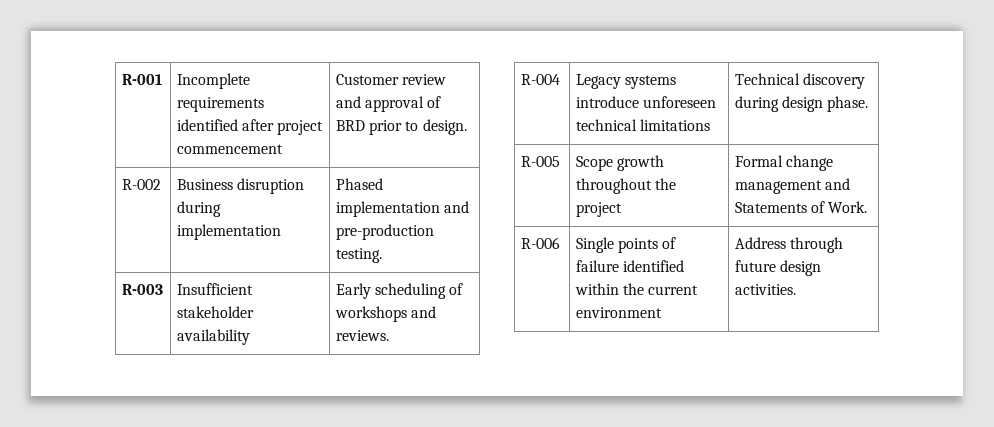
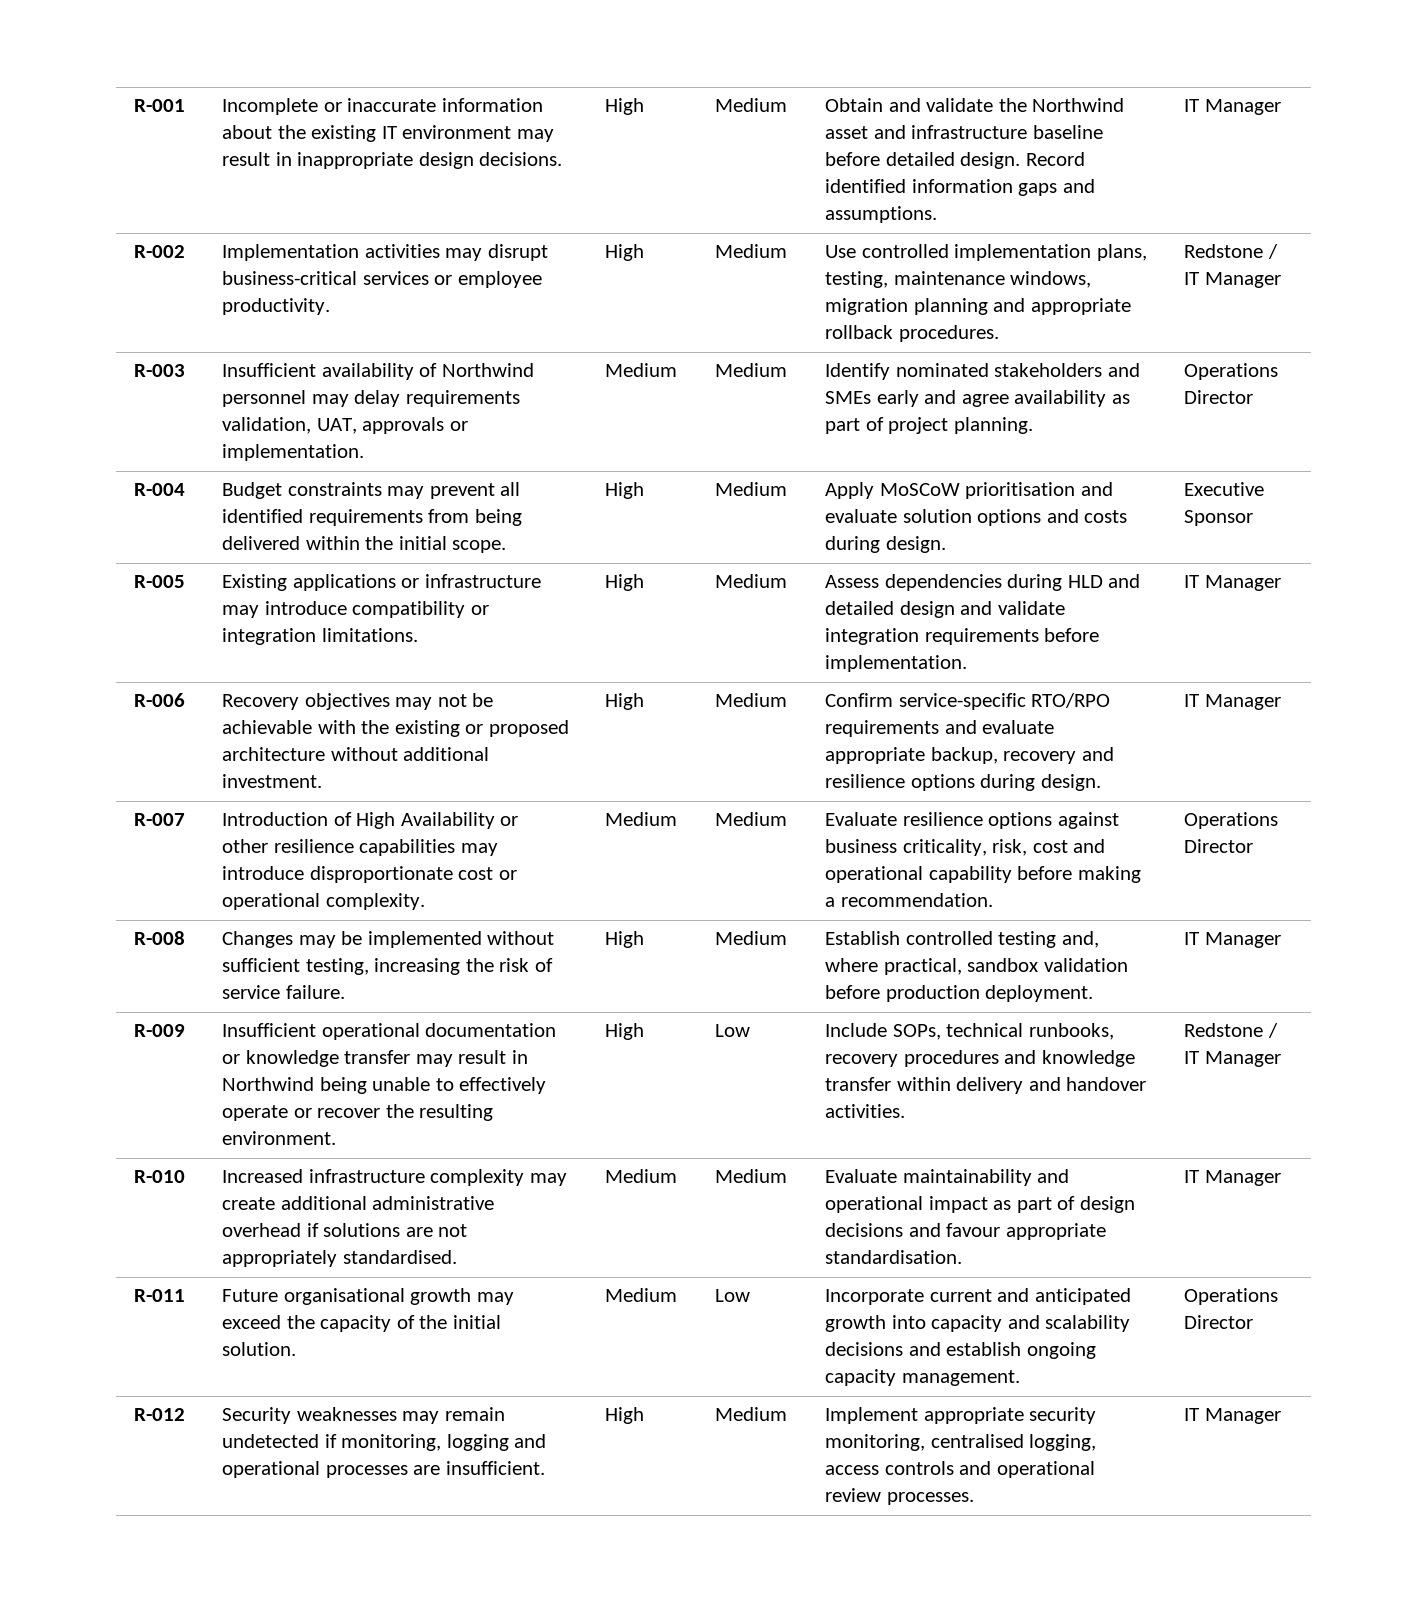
[176,97,264,112] [176,119,324,135] [176,144,283,154] [335,74,447,85] [335,96,442,112] [335,119,467,135] [121,179,161,190] [176,178,305,194] [176,201,221,217] [176,224,281,240] [335,178,383,190] [335,201,470,217] [335,224,434,240] [335,248,382,263] requirements identified after project commencement | Customer review and approval of BRD prior to design. // R-002 | Business disruption during implementation | Phased implementation and pre-production testing. -> [323,98,543,112] [222,125,555,142] [222,152,563,169] [605,98,645,115] [715,98,788,112] [825,98,1125,112] [825,125,1103,139] [825,152,1085,169] [825,179,1095,196] [825,206,938,223] [1184,99,1281,115] [134,245,186,258] [222,244,548,261] [222,271,542,288] [222,298,331,315] [605,244,645,261] [715,244,788,258] [825,244,1147,261] [825,271,1092,288] [825,298,1131,315] [825,325,999,342] [1184,244,1278,259] [1184,272,1281,288] or inaccurate information about the existing IT environment may result in inappropriate design decisions. | High | Medium | Obtain and validate the Northwind asset and infrastructure baseline before detailed design. Record identified information gaps and assumptions. | IT Manager // R-002 | Implementation activities may disrupt business-critical services or employee productivity. | High | Medium | Use controlled implementation plans, testing, maintenance windows, migration planning and appropriate rollback procedures. | Redstone / IT Manager
[176,306,254,318] [176,329,250,345] [335,283,464,299] [334,306,437,322] [335,330,389,341] [520,74,560,85] [575,74,677,89] [575,96,717,108] [575,119,711,131] [734,73,866,89] [734,96,869,112] [520,156,560,167] [575,155,665,171] [575,178,677,194] [575,202,622,217] [734,155,834,171] [734,178,851,194] [734,201,868,213] [520,237,560,249] [575,237,677,253] [575,260,685,272] [574,283,699,295] [575,307,662,318] [734,237,844,253] [734,260,822,276] [734,284,796,295] stakeholder availability | Early scheduling of workshops and reviews. // R-004 | Legacy systems introduce unforeseen technical limitations | Technical discovery during design phase. // R-005 | Scope growth throughout the project | Formal change management and Statements of Work. // R-006 | Single points of failure identified within the current environment | Address through future design activities. -> [321,363,534,380] [222,390,520,407] [222,417,468,434] [222,444,365,461] [605,363,678,377] [715,363,788,377] [825,363,1140,380] [825,390,1131,407] [825,417,1033,434] [1184,363,1279,380] [1184,390,1254,404] [134,483,186,496] [222,482,521,499] [222,509,522,526] [222,536,507,553] [605,482,645,499] [715,482,788,496] [825,482,1113,499] [825,509,1128,526] [825,536,946,553] [1184,482,1265,496] [1184,510,1254,526] [134,575,186,588] [222,574,541,591] [222,601,489,618] [222,628,418,645] [605,574,645,591] [715,574,788,588] [825,574,1141,591] [825,601,1065,618] [825,628,1100,645] [825,655,968,672] [1184,575,1281,591] [134,693,186,707] [222,693,494,710] [222,720,570,737] [222,747,490,761] [222,774,323,788] [605,693,645,710] [715,693,788,707] [825,693,1111,710] [825,720,1055,737] [825,747,1114,764] [825,774,1101,791] [1184,694,1281,710] [134,813,186,826] [222,812,519,829] [222,839,498,856] [222,866,517,883] [222,893,425,910] [605,812,678,826] [715,812,788,826] [825,812,1119,829] [825,839,1106,856] [825,866,1141,883] [825,893,993,907] [1184,812,1279,829] [1184,839,1254,853] [134,931,186,945] [222,931,555,948] [222,958,554,975] [222,985,345,999] [605,931,645,948] [715,931,788,945] [825,931,1099,948] [825,958,1128,975] [825,985,1094,1002] [1184,932,1281,948] [134,1024,186,1037] [222,1023,557,1040] [222,1050,529,1067] [222,1077,547,1094] [222,1104,494,1121] [222,1131,337,1145] [605,1023,645,1040] [715,1024,751,1037] [825,1023,1114,1040] [825,1050,1135,1067] [825,1077,1147,1094] [825,1104,906,1118] [1184,1023,1278,1038] [1184,1051,1281,1067] [134,1170,186,1183] [222,1169,567,1186] [222,1196,495,1210] [222,1223,468,1237] [222,1250,457,1267] [605,1169,678,1183] [715,1169,788,1183] [825,1169,1070,1186] [825,1196,1136,1213] [825,1223,1106,1240] [825,1250,963,1264] [1184,1170,1281,1186] [134,1289,186,1302] [222,1288,514,1305] [222,1315,502,1332] [222,1342,297,1356] [605,1288,678,1302] [715,1289,751,1302] [825,1288,1131,1305] [825,1315,1131,1332] [825,1342,1096,1359] [825,1369,1020,1386] [1184,1288,1279,1305] [1184,1315,1254,1329] [134,1408,186,1421] [222,1407,505,1424] [222,1434,547,1451] [222,1461,545,1478] [605,1407,645,1424] [715,1407,788,1421] [825,1407,1097,1424] [825,1434,1097,1451] [825,1461,1095,1478] [825,1488,974,1505] [1184,1408,1281,1424] availability of Northwind personnel may delay requirements validation, UAT, approvals or implementation. | Medium | Medium | Identify nominated stakeholders and SMEs early and agree availability as part of project planning. | Operations Director // R-004 | Budget constraints may prevent all identified requirements from being delivered within the initial scope. | High | Medium | Apply MoSCoW prioritisation and evaluate solution options and costs during design. | Executive Sponsor // R-005 | Existing applications or infrastructure may introduce compatibility or integration limitations. | High | Medium | Assess dependencies during HLD and detailed design and validate integration requirements before implementation. | IT Manager // R-006 | Recovery objectives may not be achievable with the existing or proposed architecture without additional investment. | High | Medium | Confirm service-specific RTO/RPO requirements and evaluate appropriate backup, recovery and resilience options during design. | IT Manager // R-007 | Introduction of High Availability or other resilience capabilities may introduce disproportionate cost or operational complexity. | Medium | Medium | Evaluate resilience options against business criticality, risk, cost and operational capability before making a recommendation. | Operations Director // R-008 | Changes may be implemented without sufficient testing, increasing the risk of service failure. | High | Medium | Establish controlled testing and, where practical, sandbox validation before production deployment. | IT Manager // R-009 | Insufficient operational documentation or knowledge transfer may result in Northwind being unable to effectively operate or recover the resulting environment. | High | Low | Include SOPs, technical runbooks, recovery procedures and knowledge transfer within delivery and handover activities. | Redstone / IT Manager // R-010 | Increased infrastructure complexity may create additional administrative overhead if solutions are not appropriately standardised. | Medium | Medium | Evaluate maintainability and operational impact as part of design decisions and favour appropriate standardisation. | IT Manager // R-011 | Future organisational growth may exceed the capacity of the initial solution. | Medium | Low | Incorporate current and anticipated growth into capacity and scalability decisions and establish ongoing capacity management. | Operations Director // R-012 | Security weaknesses may remain undetected if monitoring, logging and operational processes are insufficient. | High | Medium | Implement appropriate security monitoring, centralised logging, access controls and operational review processes. | IT Manager

